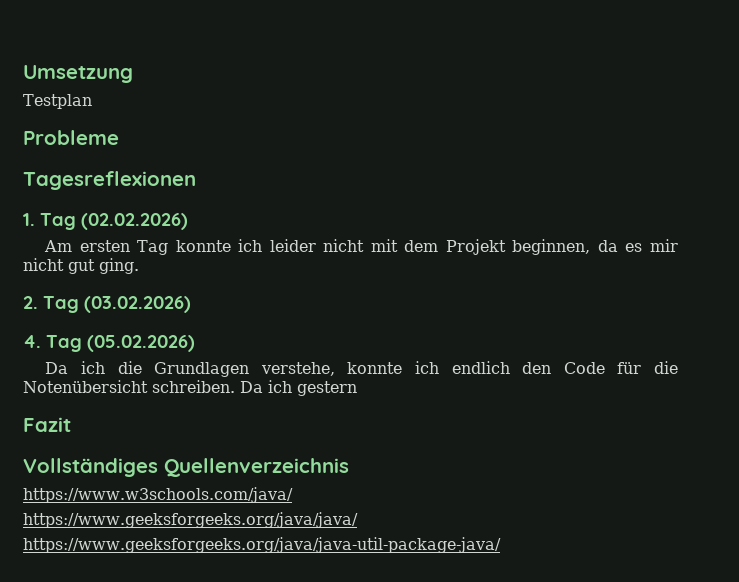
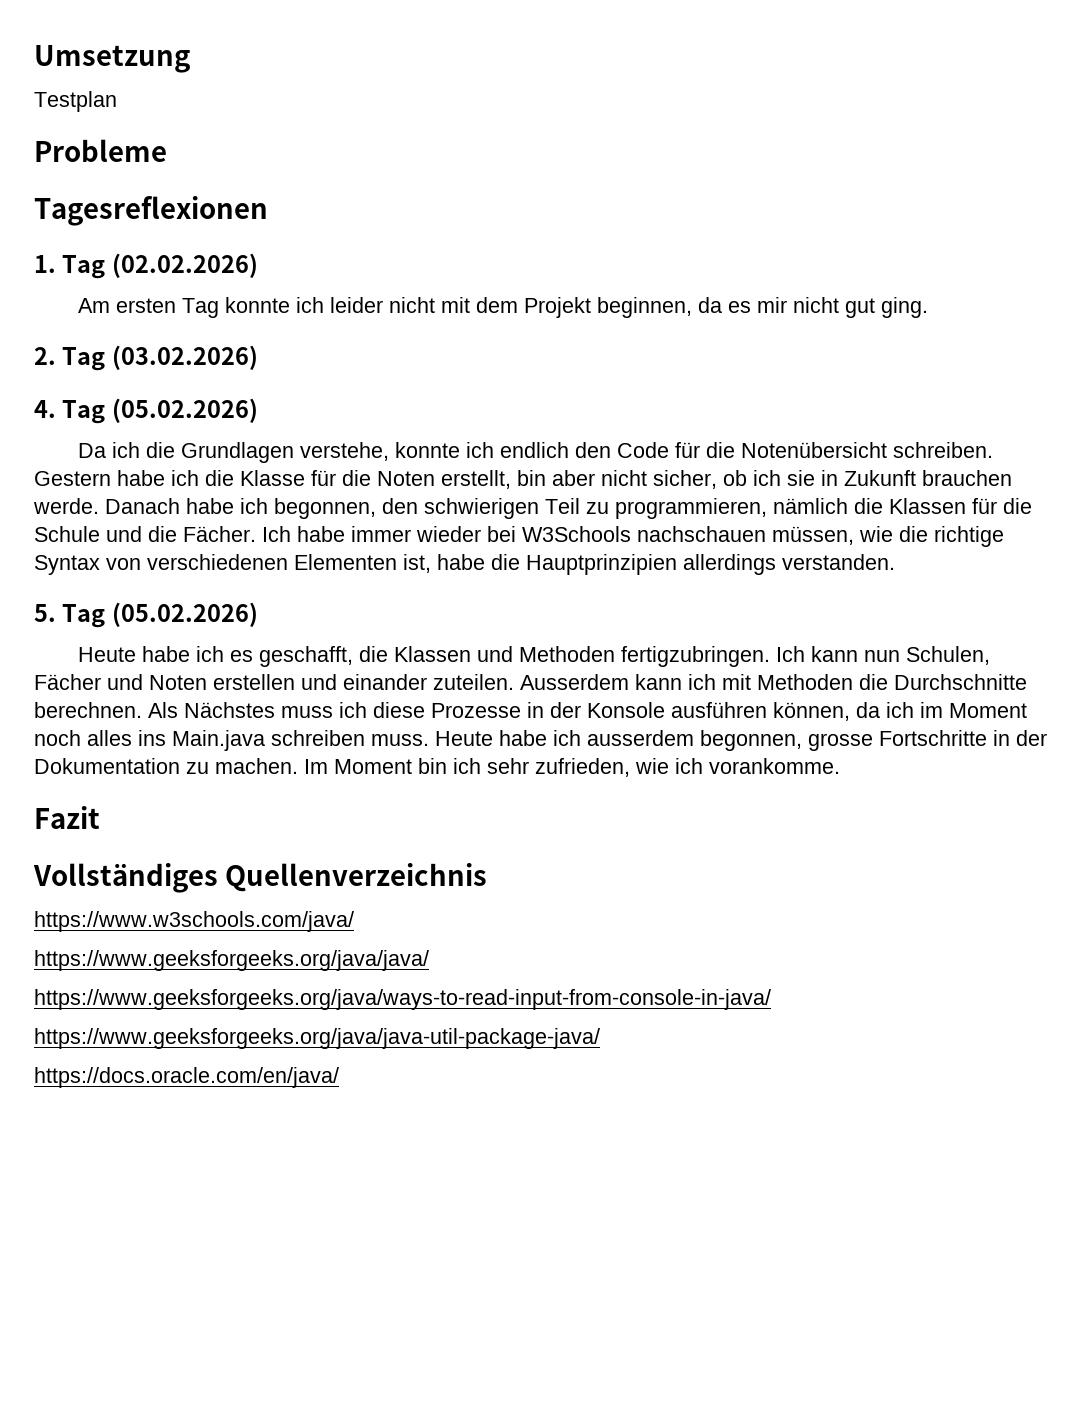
[240,380,357,396] Da ich gestern -> [34,470,1012,489] [33,498,1032,519] [34,526,1004,547] [34,554,895,575] [34,602,258,628] [77,646,990,667] [34,674,1027,690] [34,702,1027,721] [34,730,1047,751] [34,758,840,777] Gestern habe ich die Klasse für die Noten erstellt, bin aber nicht sicher, ob ich sie in Zukunft brauchen werde. Danach habe ich begonnen, den schwierigen Teil zu programmieren, nämlich die Klassen für die Schule und die Fächer. Ich habe immer wieder bei W3Schools nachschauen müssen, wie die richtige Syntax von verschiedenen Elementen ist, habe die Hauptprinzipien allerdings verstanden. // 5. Tag (05.02.2026) // Heute habe ich es geschafft, die Klassen und Methoden fertigzubringen. Ich kann nun Schulen, Fächer und Noten erstellen und einander zuteilen. Ausserdem kann ich mit Methoden die Durchschnitte berechnen. Als Nächstes muss ich diese Prozesse in der Konsole ausführen können, da ich im Moment noch alles ins Main.java schreiben muss. Heute habe ich ausserdem begonnen, grosse Fortschritte in der Dokumentation zu machen. Im Moment bin ich sehr zufrieden, wie ich vorankomme.
(358, 520) none -> [34,989,771,1010] // https://www.geeksforgeeks.org/java/ways-to-read-input-from-console-in-java/
(501, 545) none -> [34,1067,339,1088] // https://docs.oracle.com/en/java/

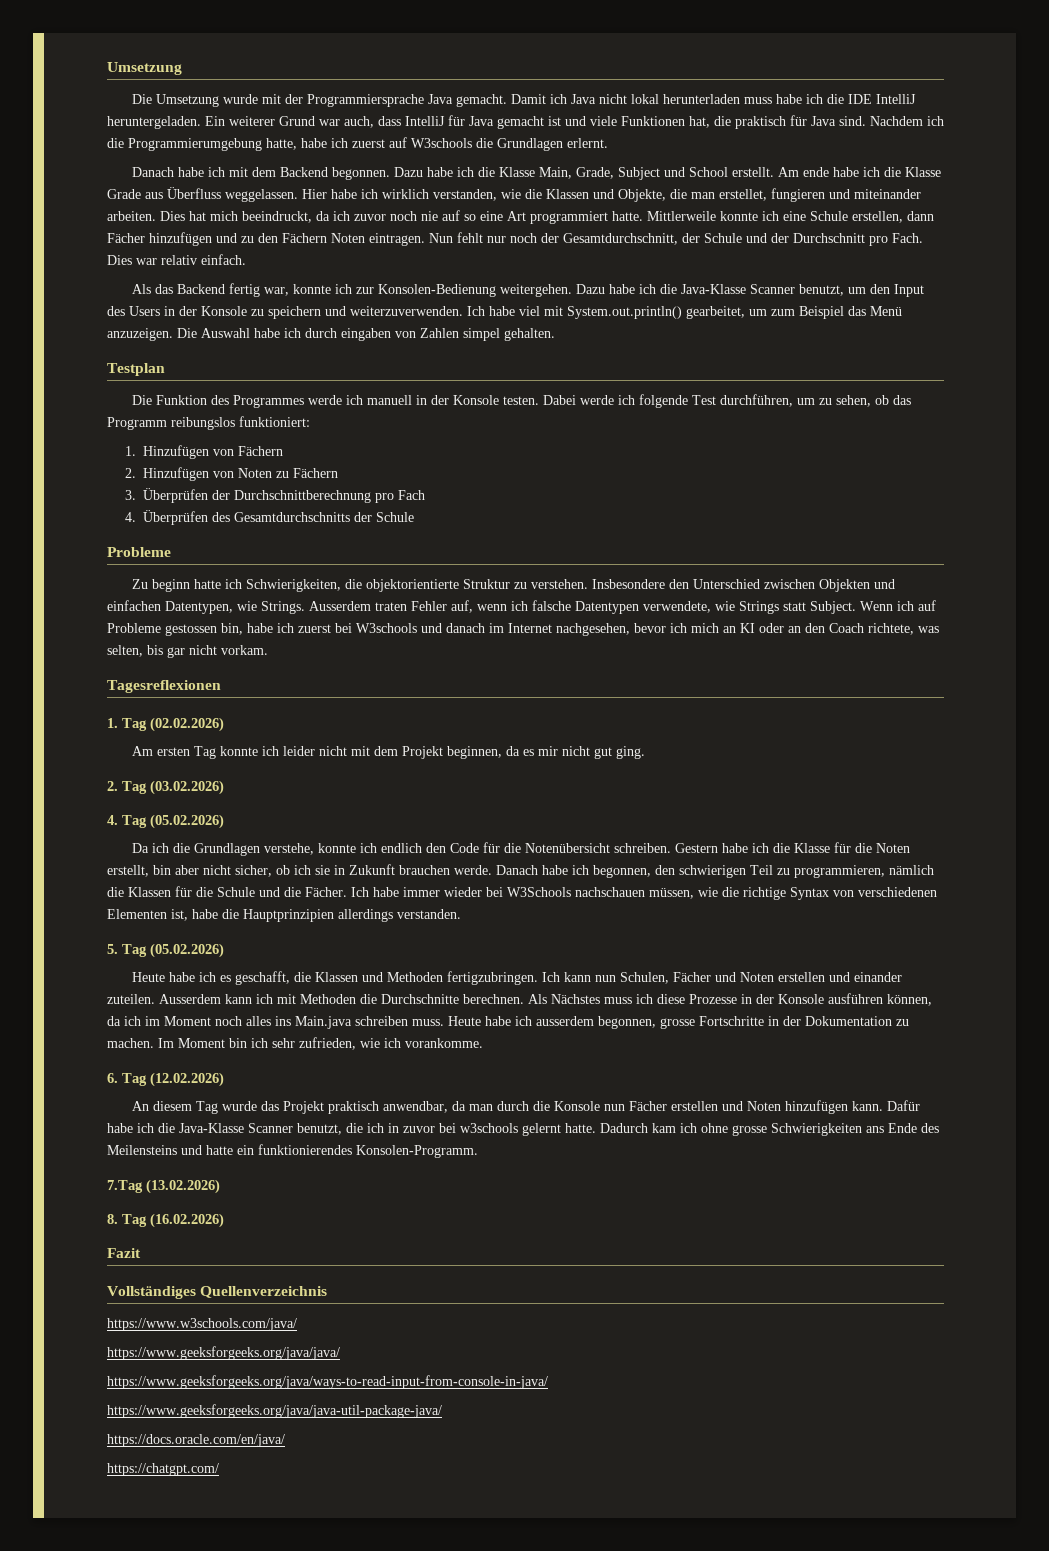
[34,91,117,112] [34,139,167,162] Testplan // Probleme -> [131,94,916,107] [107,115,944,129] [107,137,608,151] [131,167,941,180] [107,187,921,202] [107,210,934,224] [107,232,923,246] [107,254,246,265] [131,283,924,297] [107,306,902,319] [107,328,555,341] [107,363,165,376] [131,394,911,408] [107,416,310,430] [124,445,283,459] [124,467,338,481] [124,488,425,503] [124,510,414,525] [107,547,171,557] [131,579,895,592] [107,600,936,614] [107,623,939,636] [107,645,268,658] Die Umsetzung wurde mit der Programmiersprache Java gemacht. Damit ich Java nicht lokal herunterladen muss habe ich die IDE IntelliJ heruntergeladen. Ein weiterer Grund war auch, dass IntelliJ für Java gemacht ist und viele Funktionen hat, die praktisch für Java sind. Nachdem ich die Programmierumgebung hatte, habe ich zuerst auf W3schools die Grundlagen erlernt. // Danach habe ich mit dem Backend begonnen. Dazu habe ich die Klasse Main, Grade, Subject und School erstellt. Am ende habe ich die Klasse Grade aus Überfluss weggelassen. Hier habe ich wirklich verstanden, wie die Klassen und Objekte, die man erstellet, fungieren und miteinander arbeiten. Dies hat mich beeindruckt, da ich zuvor noch nie auf so eine Art programmiert hatte. Mittlerweile konnte ich eine Schule erstellen, dann Fächer hinzufügen und zu den Fächern Noten eintragen. Nun fehlt nur noch der Gesamtdurchschnitt, der Schule und der Durchschnitt pro Fach. Dies war relativ einfach. // Als das Backend fertig war, konnte ich zur Konsolen-Bedienung weitergehen. Dazu habe ich die Java-Klasse Scanner benutzt, um den Input des Users in der Konsole zu speichern und weiterzuverwenden. Ich habe viel mit System.out.println() gearbeitet, um zum Beispiel das Menü anzuzeigen. Die Auswahl habe ich durch eingaben von Zahlen simpel gehalten. // Testplan // Die Funktion des Programmes werde ich manuell in der Konsole testen. Dabei werde ich folgende Test durchführen, um zu sehen, ob das Programm reibungslos funktioniert: // 1. Hinzufügen von Fächern // 2. Hinzufügen von Noten zu Fächern // 3. Überprüfen der Durchschnittberechnung pro Fach // 4. Überprüfen des Gesamtdurchschnitts der Schule // Probleme // Zu beginn hatte ich Schwierigkeiten, die objektorientierte Struktur zu verstehen. Insbesondere den Unterschied zwischen Objekten und einfachen Datentypen, wie Strings. Ausserdem traten Fehler auf, wenn ich falsche Datentypen verwendete, wie Strings statt Subject. Wenn ich auf Probleme gestossen bin, habe ich zuerst bei W3schools und danach im Internet nachgesehen, bevor ich mich an KI oder an den Coach richtete, was selten, bis gar nicht vorkam.
(840, 766) none -> [107,1072,224,1087] [131,1100,920,1114] [107,1123,939,1136] [107,1144,478,1158] [107,1179,220,1194] [107,1213,224,1228] // 6. Tag (12.02.2026) // An diesem Tag wurde das Projekt praktisch anwendbar, da man durch die Konsole nun Fächer erstellen und Noten hinzufügen kann. Dafür habe ich die Java-Klasse Scanner benutzt, die ich in zuvor bei w3schools gelernt hatte. Dadurch kam ich ohne grosse Schwierigkeiten ans Ende des Meilensteins und hatte ein funktionierendes Konsolen-Programm. // 7.Tag (13.02.2026) // 8. Tag (16.02.2026)
(339, 1077) none -> [107,1463,219,1476] // https://chatgpt.com/

